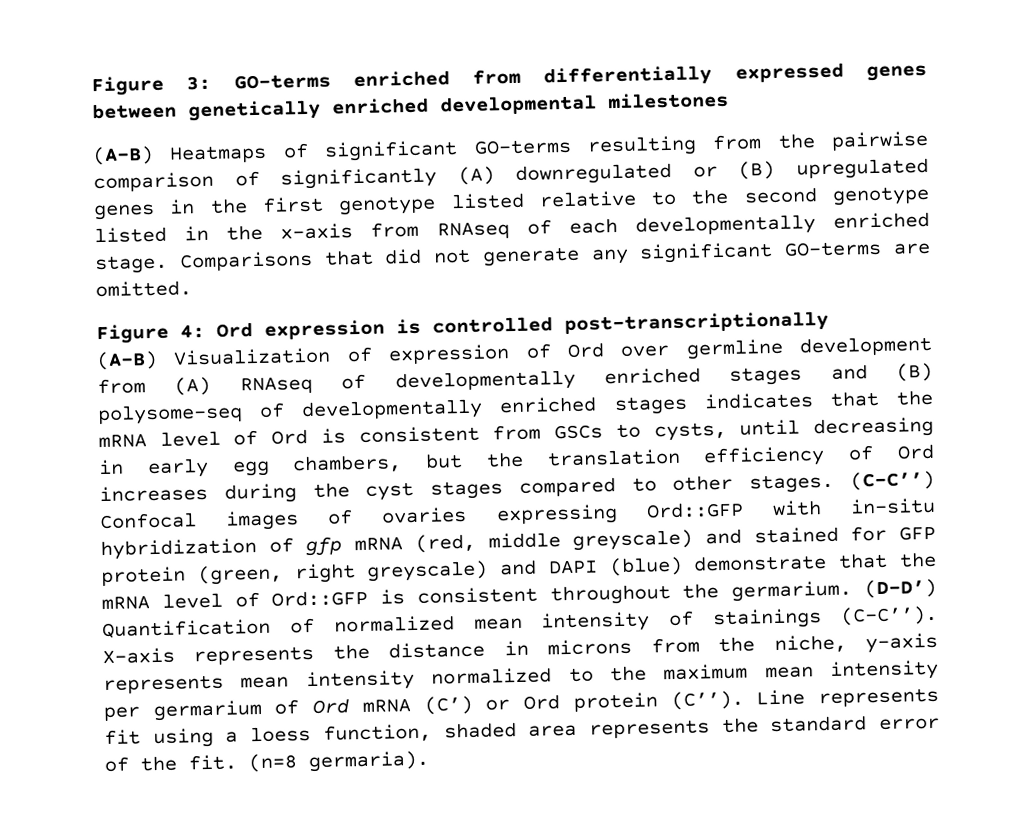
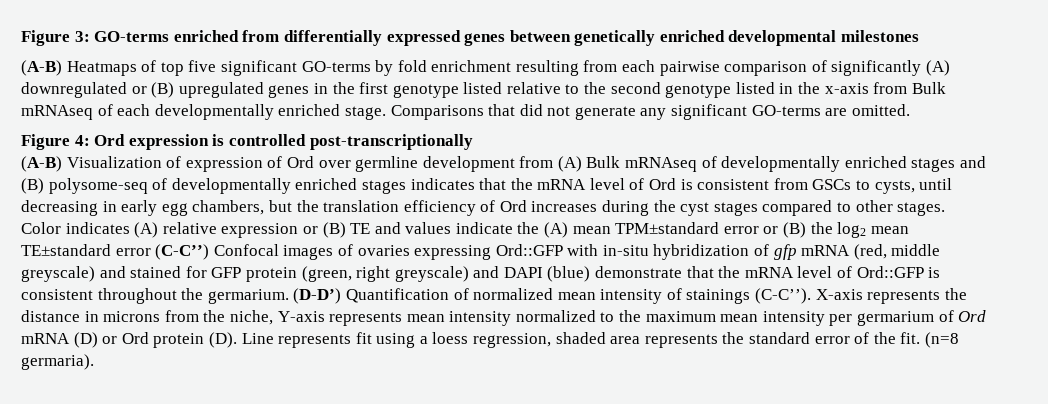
[324,138,572,162] significant GO-terms -> [160,60,512,76] top five significant GO-terms by fold enrichment
[777,133,816,149] the -> [622,60,656,72] each
[436,221,510,240] RNAseq -> [911,82,946,94] [21,105,93,120] Bulk mRNAseq
[239,375,313,395] RNAseq -> [586,156,698,172] Bulk mRNAseq
(835, 483) none -> [21,222,909,238] [21,244,151,256] Color indicates (A) relative expression or (B) TE and values indicate the (A) mean TPM±standard error or (B) the log2 mean TE±standard error
[865,632,939,654] y-axis -> [277,311,325,322] Y-axis
[423,695,473,715] (C’) -> [73,332,98,348] (D)
[670,690,744,711] (C’’). -> [208,332,237,348] (D).
[322,723,432,743] function, -> [473,333,552,348] regression,

